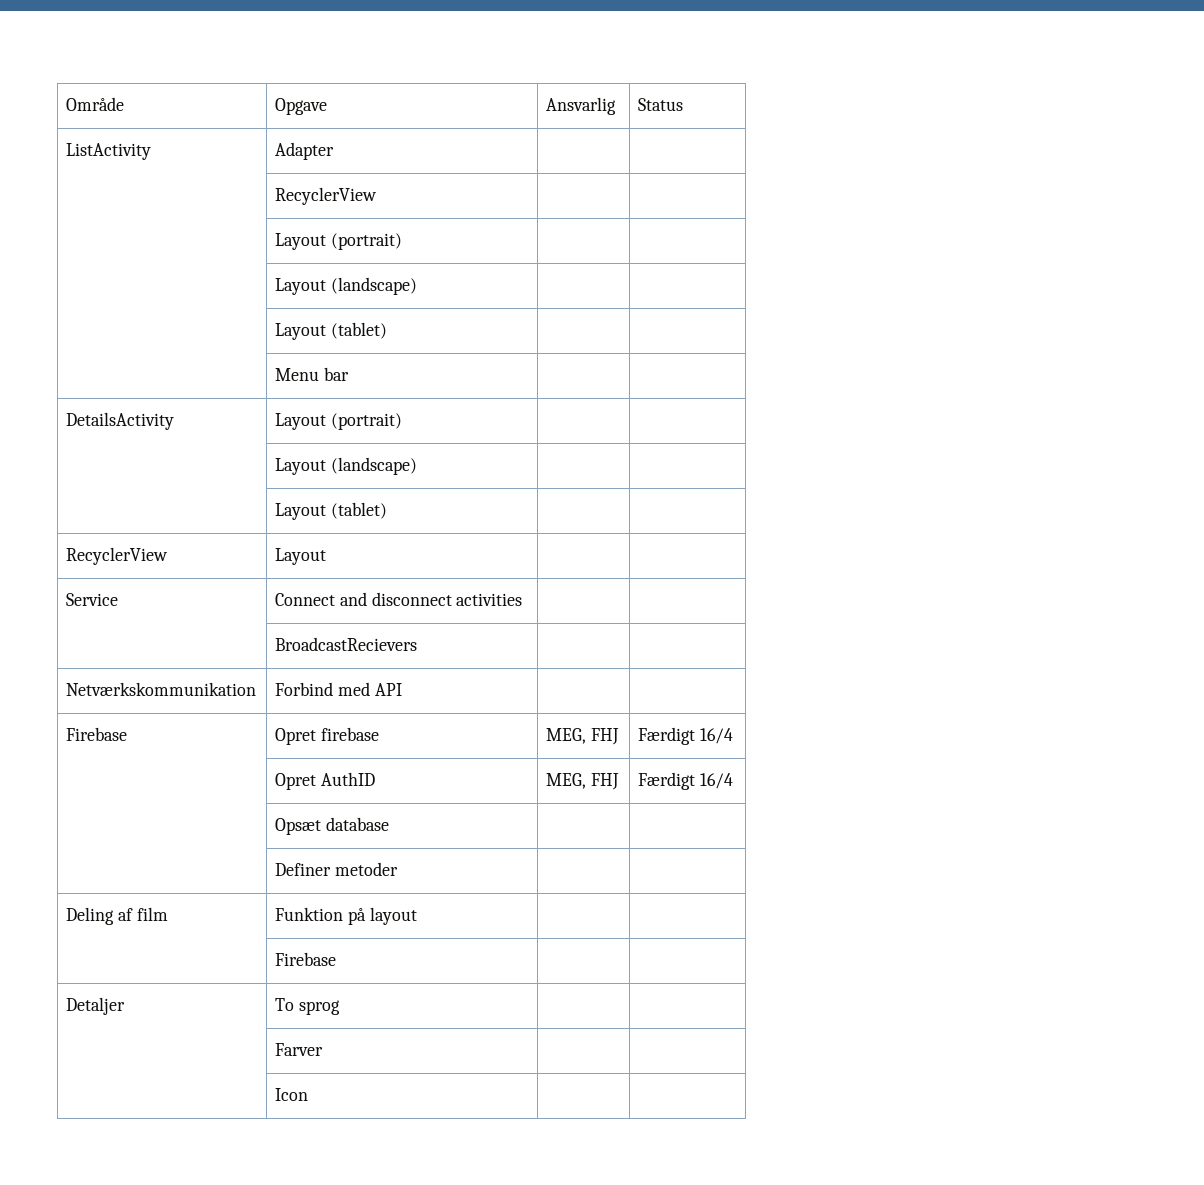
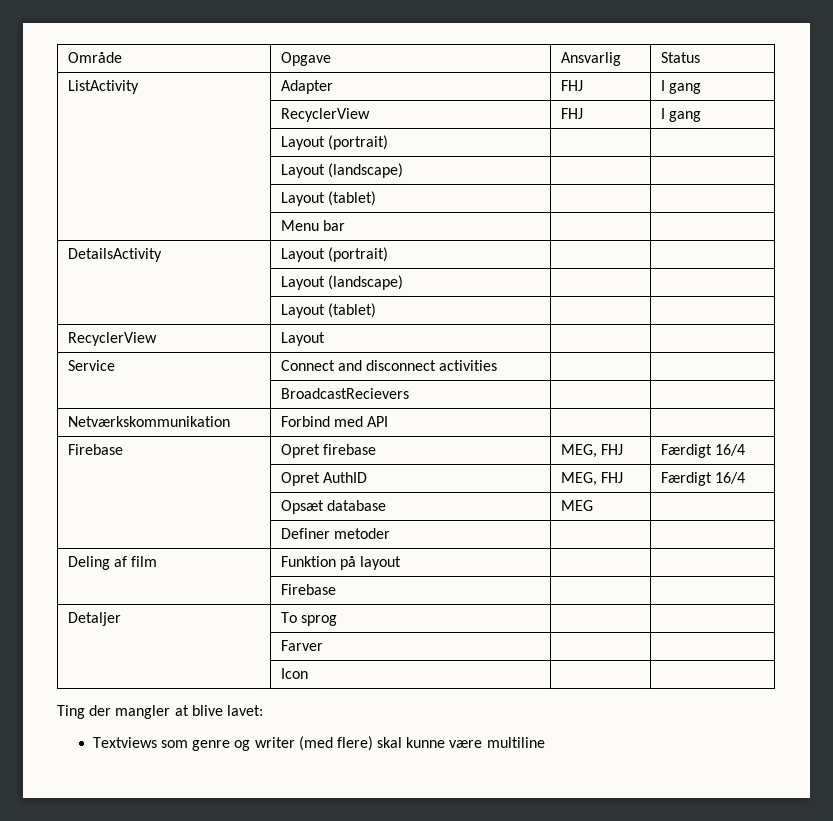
[275,187,378,205] | // | RecyclerView | | -> [560,80,583,91] [660,80,702,94] [280,108,370,122] [560,108,583,119] [660,108,702,122] FHJ | I gang // | RecyclerView | FHJ | I gang
(389, 824) none -> [560,500,593,511] MEG
(309, 1094) none -> [57,705,263,719] [92,736,545,751] // Ting der mangler at blive lavet: // Textviews som genre og writer (med flere) skal kunne være multiline

